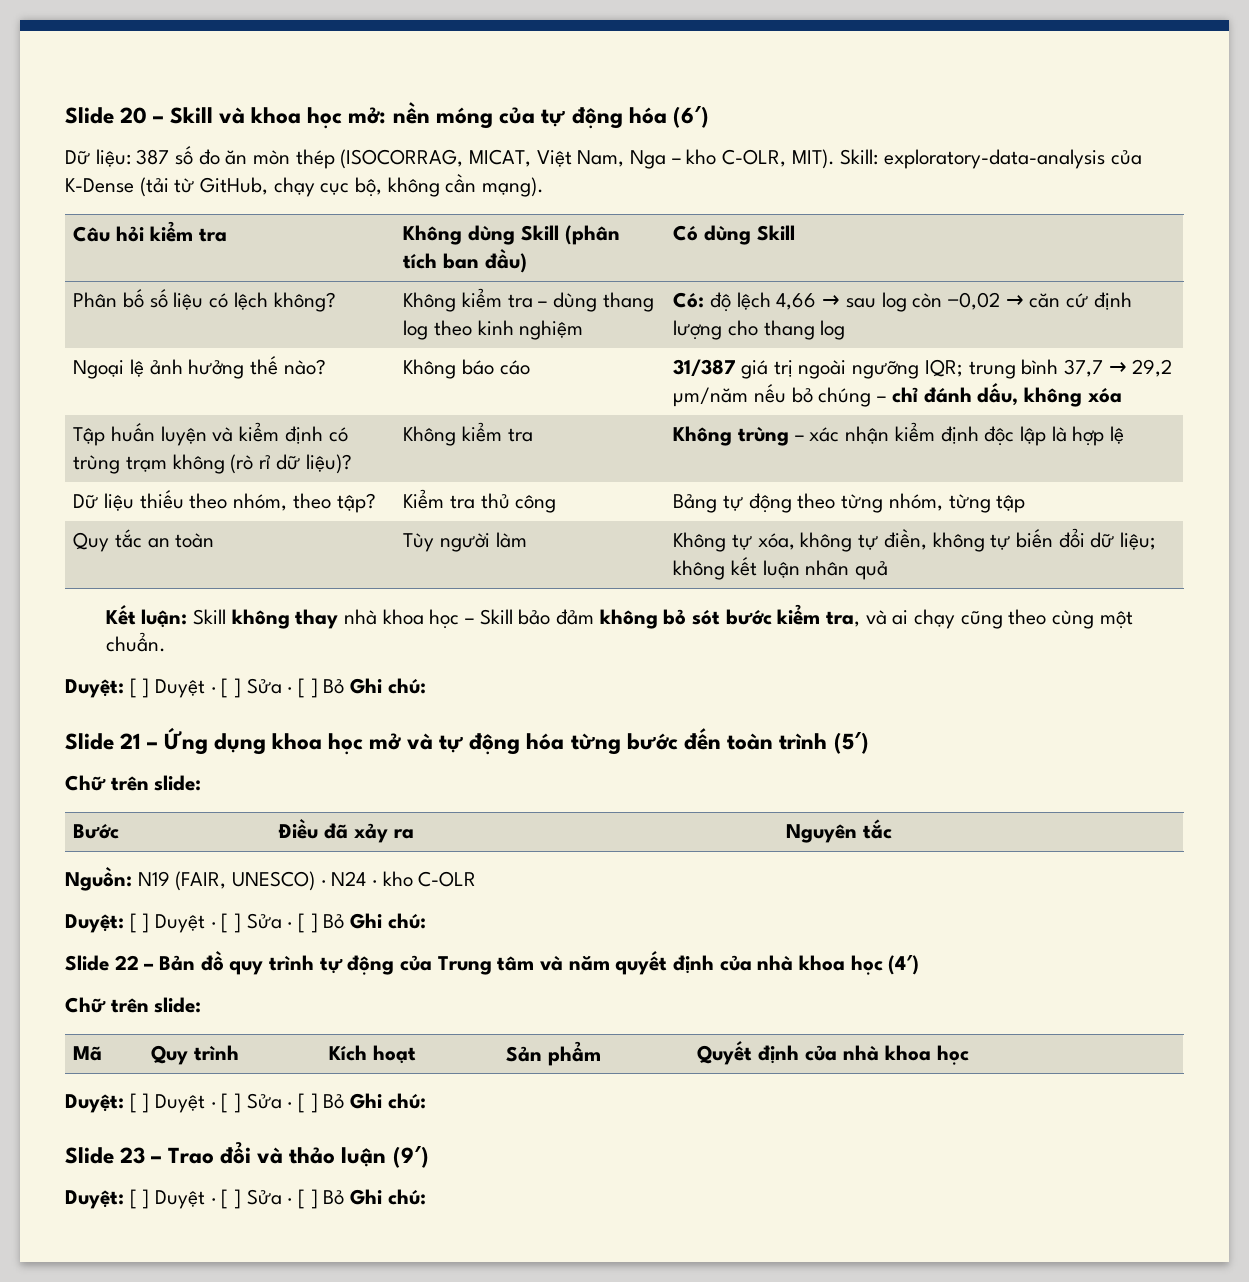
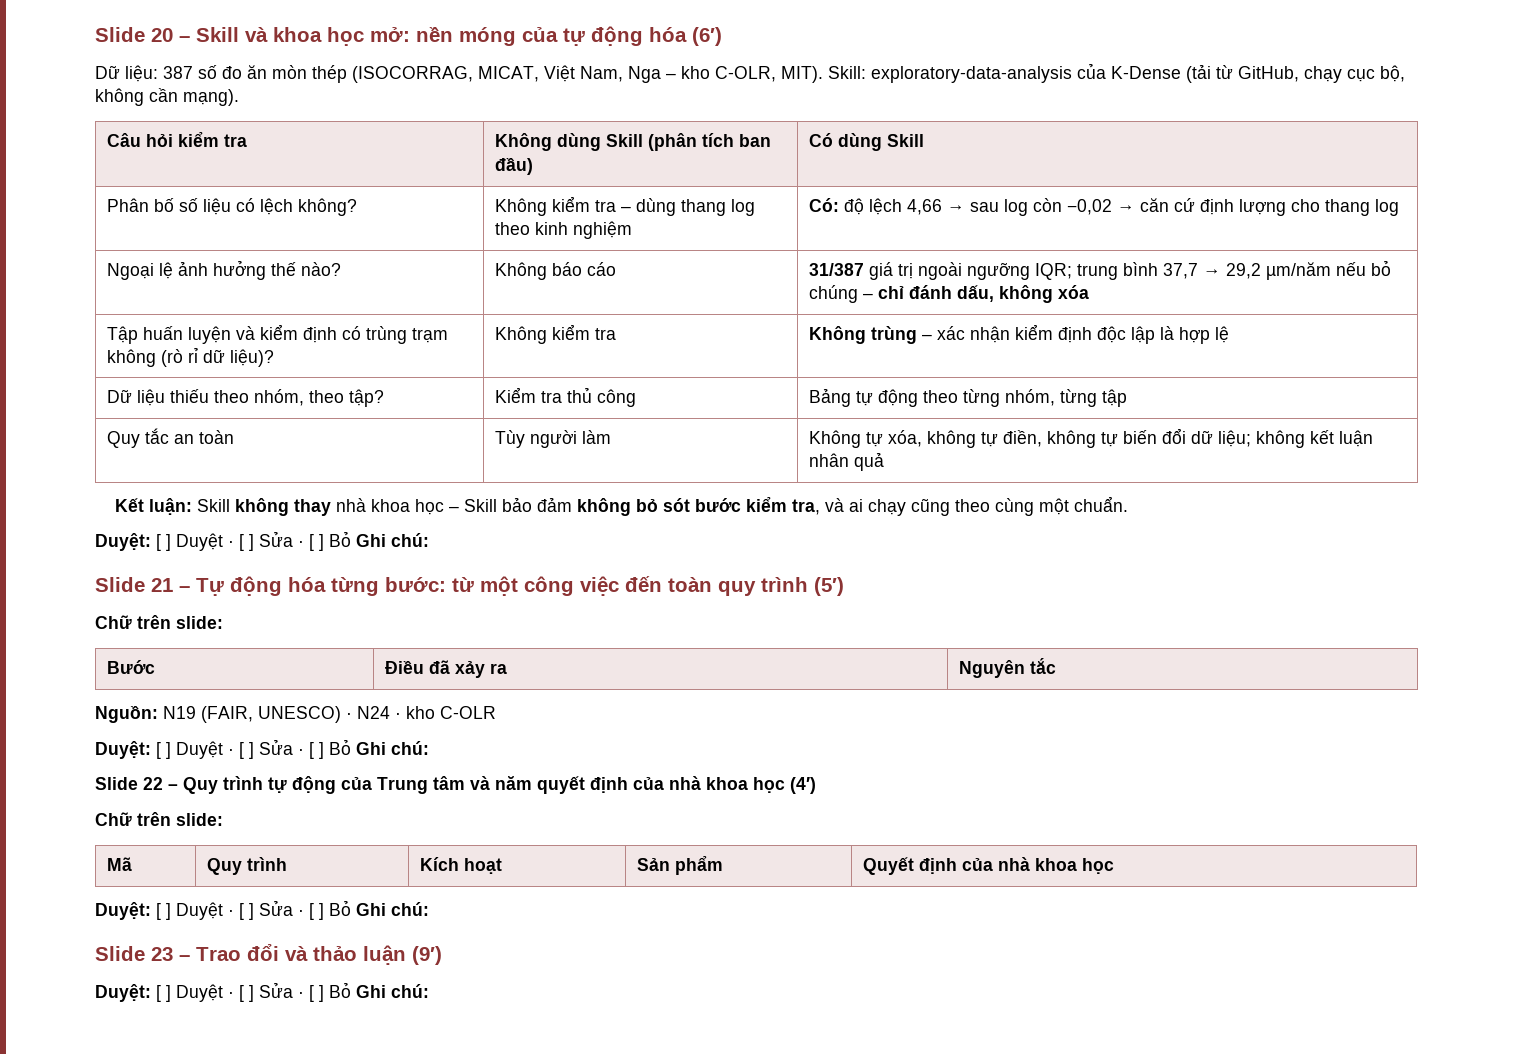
[163,727,678,755] Ứng dụng khoa học mở và tự động hóa từng bước -> [196,576,619,596] Tự động hóa từng bước: từ một công việc
(774, 741) none -> [718,581,756,596] quy
[159,951,264,975] Bản đồ quy -> [183,777,218,794] Quy

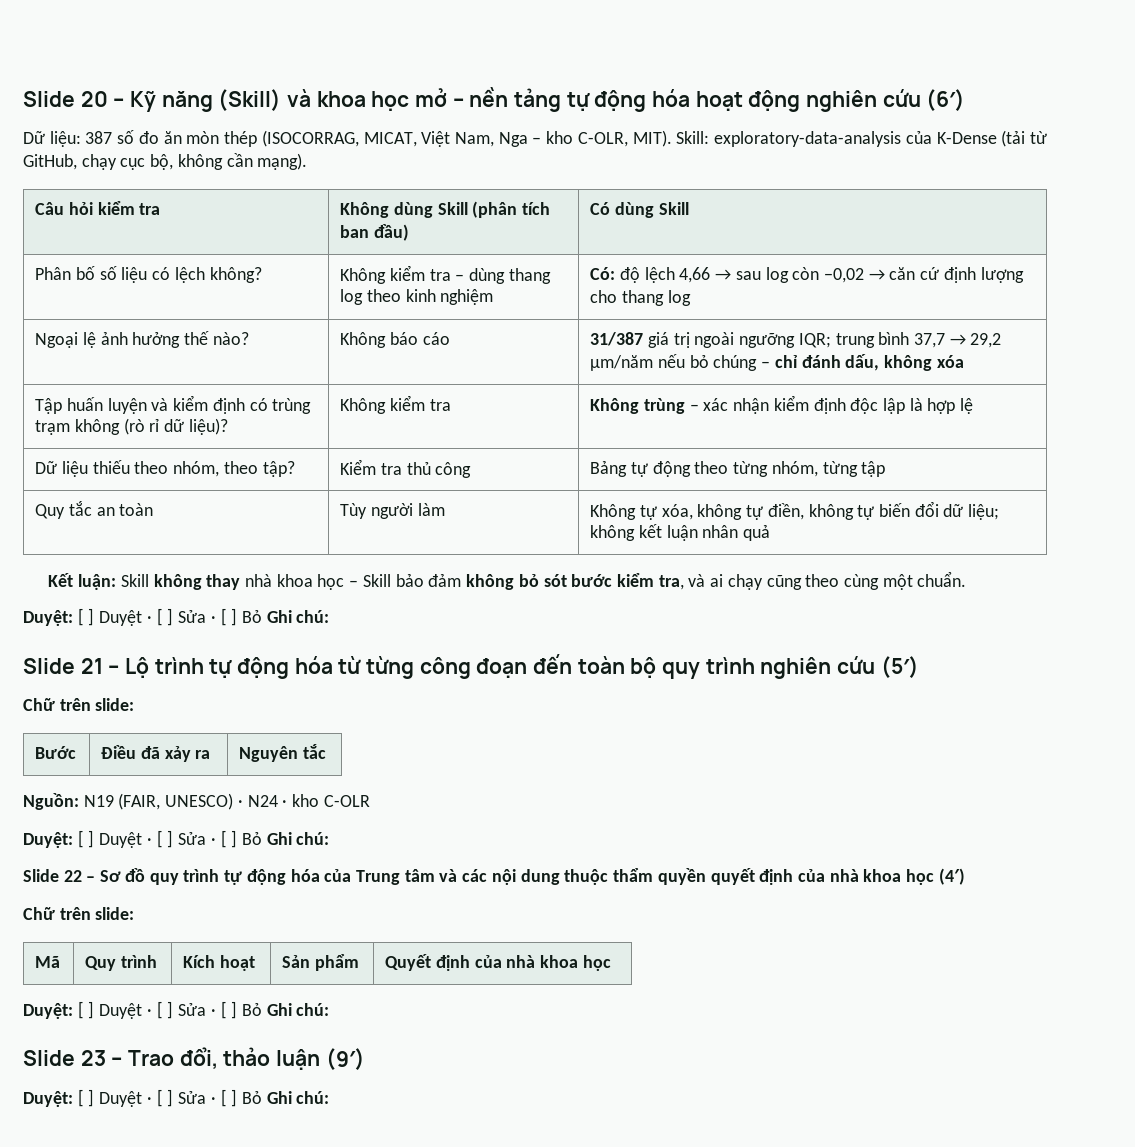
[196,26,687,46] Skill và khoa học mở: nền móng của tự động hóa -> [130,87,921,112] Kỹ năng (Skill) và khoa học mở – nền tảng tự động hóa hoạt động nghiên cứu
[196,576,619,596] Tự động hóa từng bước: từ một công việc -> [125,656,528,679] Lộ trình tự động hóa từ từng công đoạn
[718,577,808,596] quy trình -> [630,656,876,679] bộ quy trình nghiên cứu
[183,776,336,794] Quy trình tự động -> [100,868,320,885] Sơ đồ quy trình tự động hóa
[495,776,532,790] năm -> [462,868,706,885] các nội dung thuộc thẩm quyền
[247,944,308,961] đổi và -> [179,1047,218,1069] đổi,

